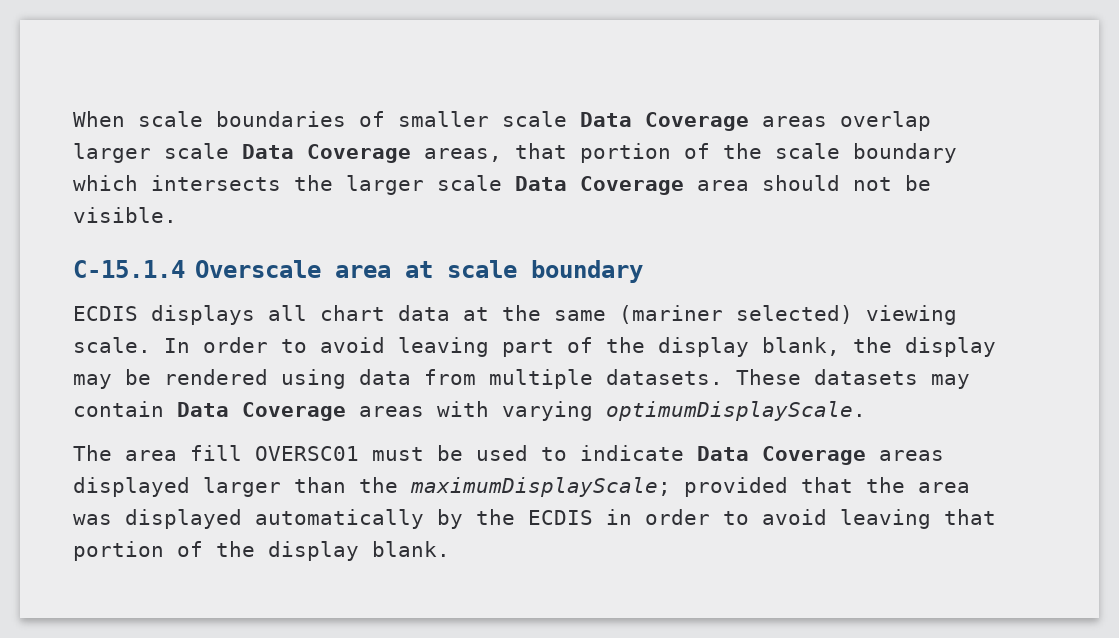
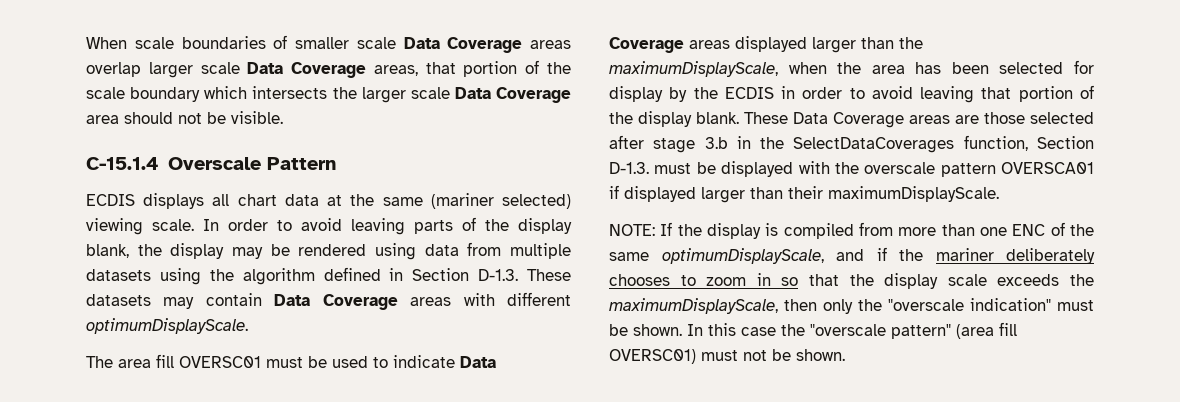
[335,260,644,283] area at scale boundary -> [266,157,336,170] Pattern
[502,339,554,357] part -> [414,220,453,234] parts
[606,369,723,385] datasets. -> [86,267,519,285] datasets using the algorithm defined in Section D-1.3.
[502,401,593,421] varying -> [507,292,571,306] different
[410,477,970,497] [73,509,424,529] maximumDisplayScale; provided that the area was displayed automatically -> [609,60,1094,77] [609,86,663,102] maximumDisplayScale, when the area has been selected for display
(450, 549) none -> [744,112,1094,128] [609,135,1094,153] [609,161,1094,177] [609,185,999,203] [609,222,1094,239] [609,247,1095,264] [609,273,1094,289] [609,298,1094,314] [609,322,1017,339] [609,349,845,364] These Data Coverage areas are those selected after stage 3.b in the SelectDataCoverages function, Section D-1.3. must be displayed with the overscale pattern OVERSCA01 if displayed larger than their maximumDisplayScale. // NOTE: If the display is compiled from more than one ENC of the same optimumDisplayScale, and if the mariner deliberately chooses to zoom in so that the display scale exceeds the maximumDisplayScale, then only the "overscale indication" must be shown. In this case the "overscale pattern" (area fill OVERSC01) must not be shown.

